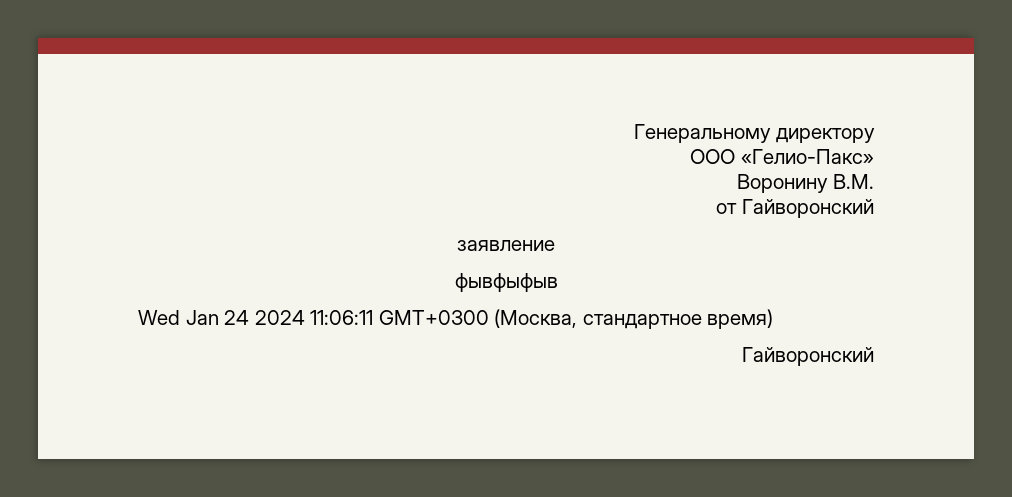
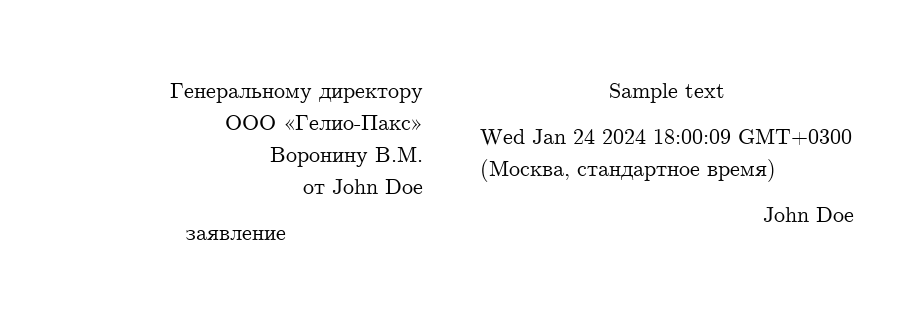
[742,199,874,218] Гайворонский -> [332,179,423,194] John Doe
[454,273,558,292] фывфыфыв -> [609,83,725,103] Sample text
[310,310,374,325] 11:06:11 -> [653,129,731,144] 18:00:09
[742,347,874,366] Гайворонский -> [763,207,854,222] John Doe

